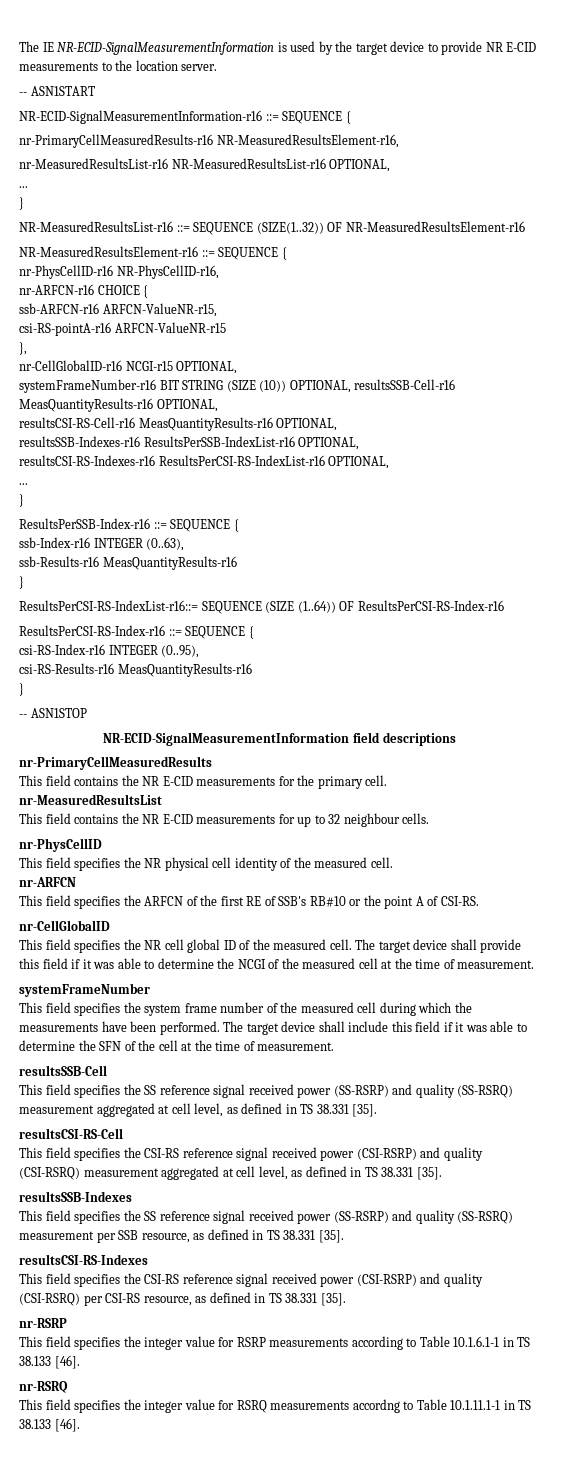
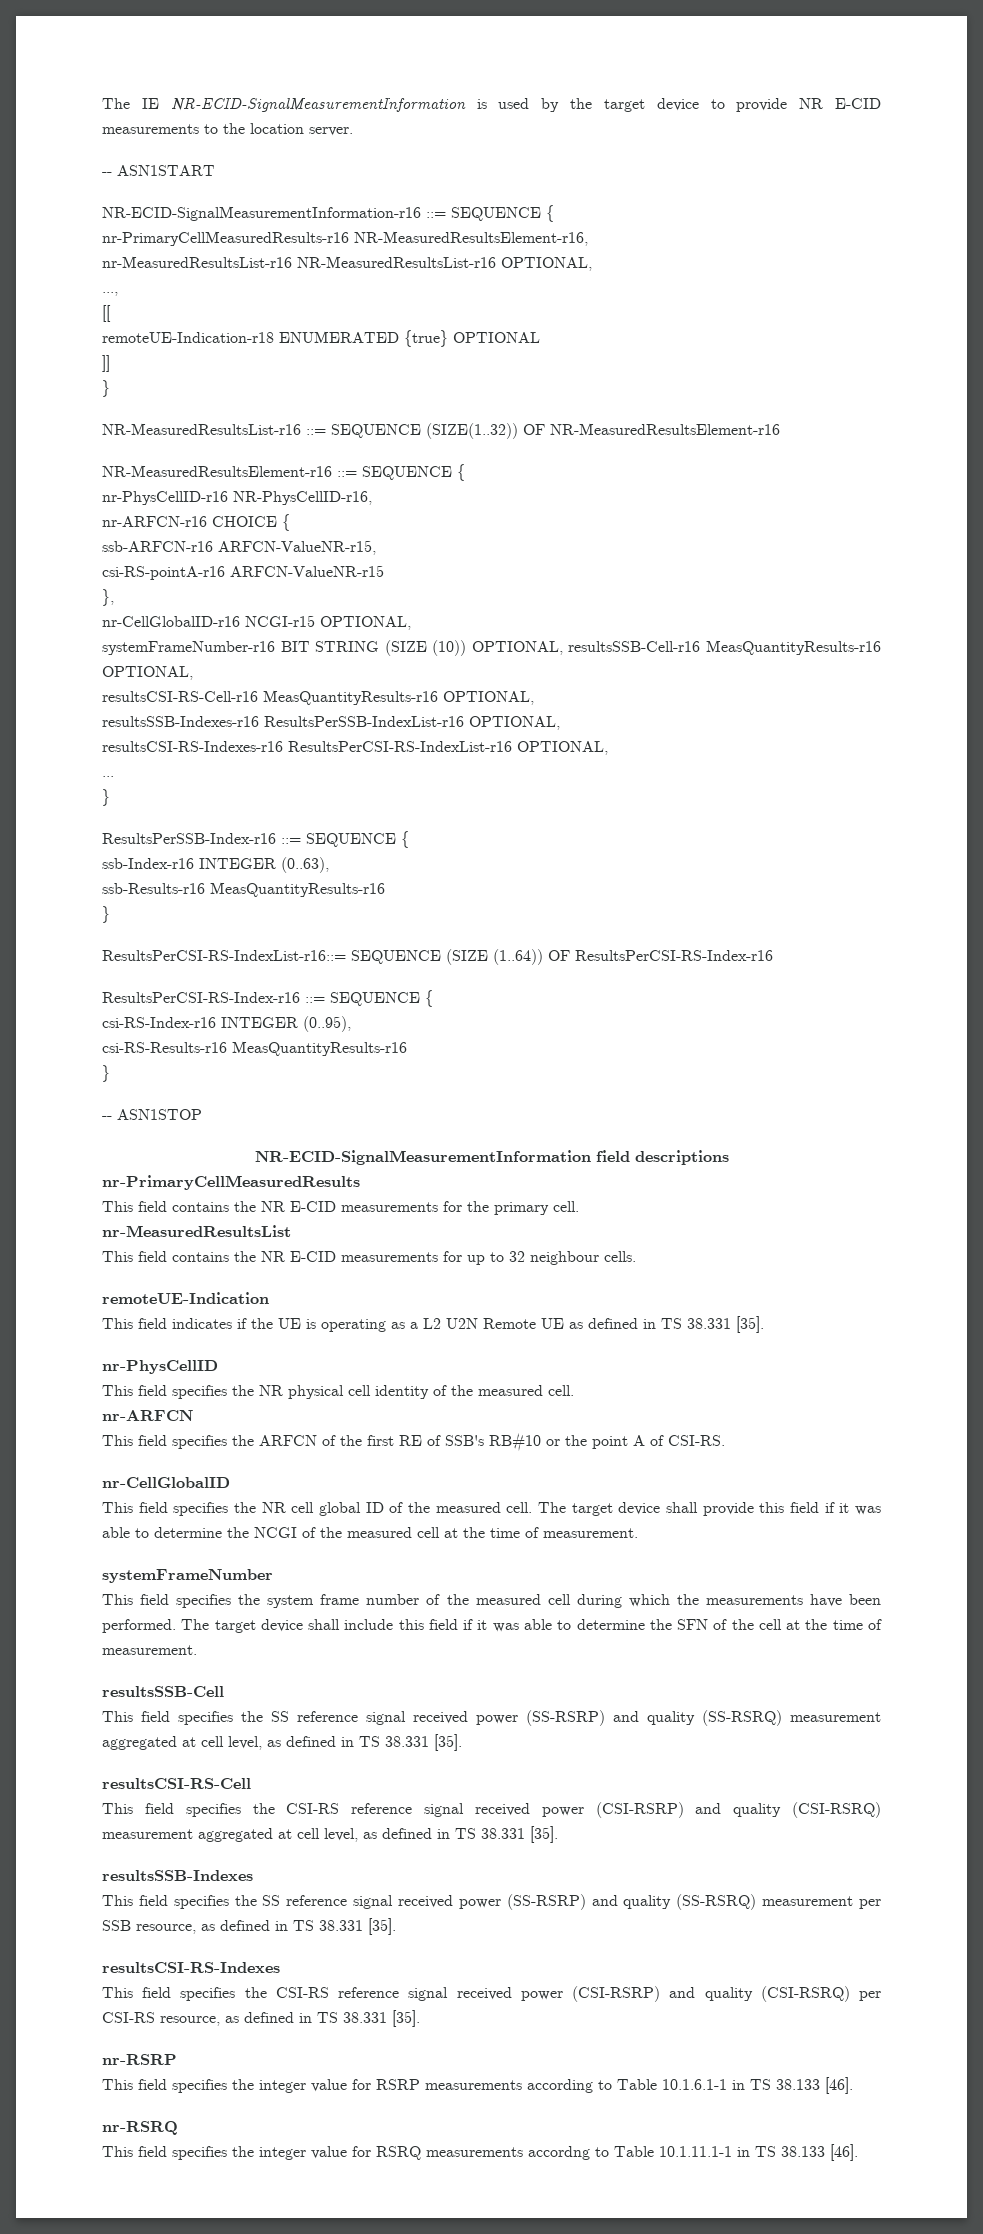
[19,186,28,188] ... -> [102,292,118,296] [102,305,111,322] [102,330,540,347] [102,355,110,372] ..., // [[ // remoteUE-Indication-r18 ENUMERATED {true} OPTIONAL // ]]
(430, 818) none -> [102,1292,269,1304] [102,1316,764,1333] // remoteUE-Indication // This field indicates if the UE is operating as a L2 U2N Remote UE as defined in TS 38.331 [35].

